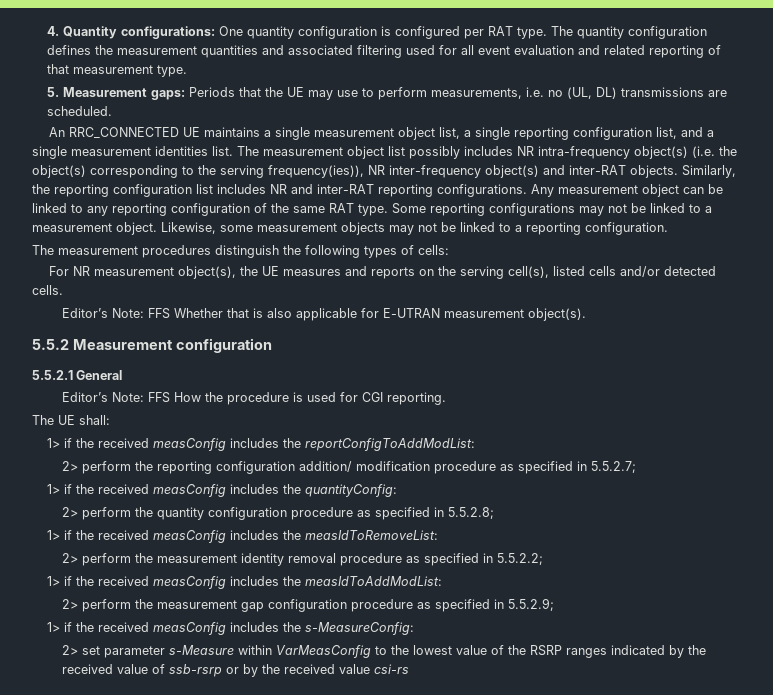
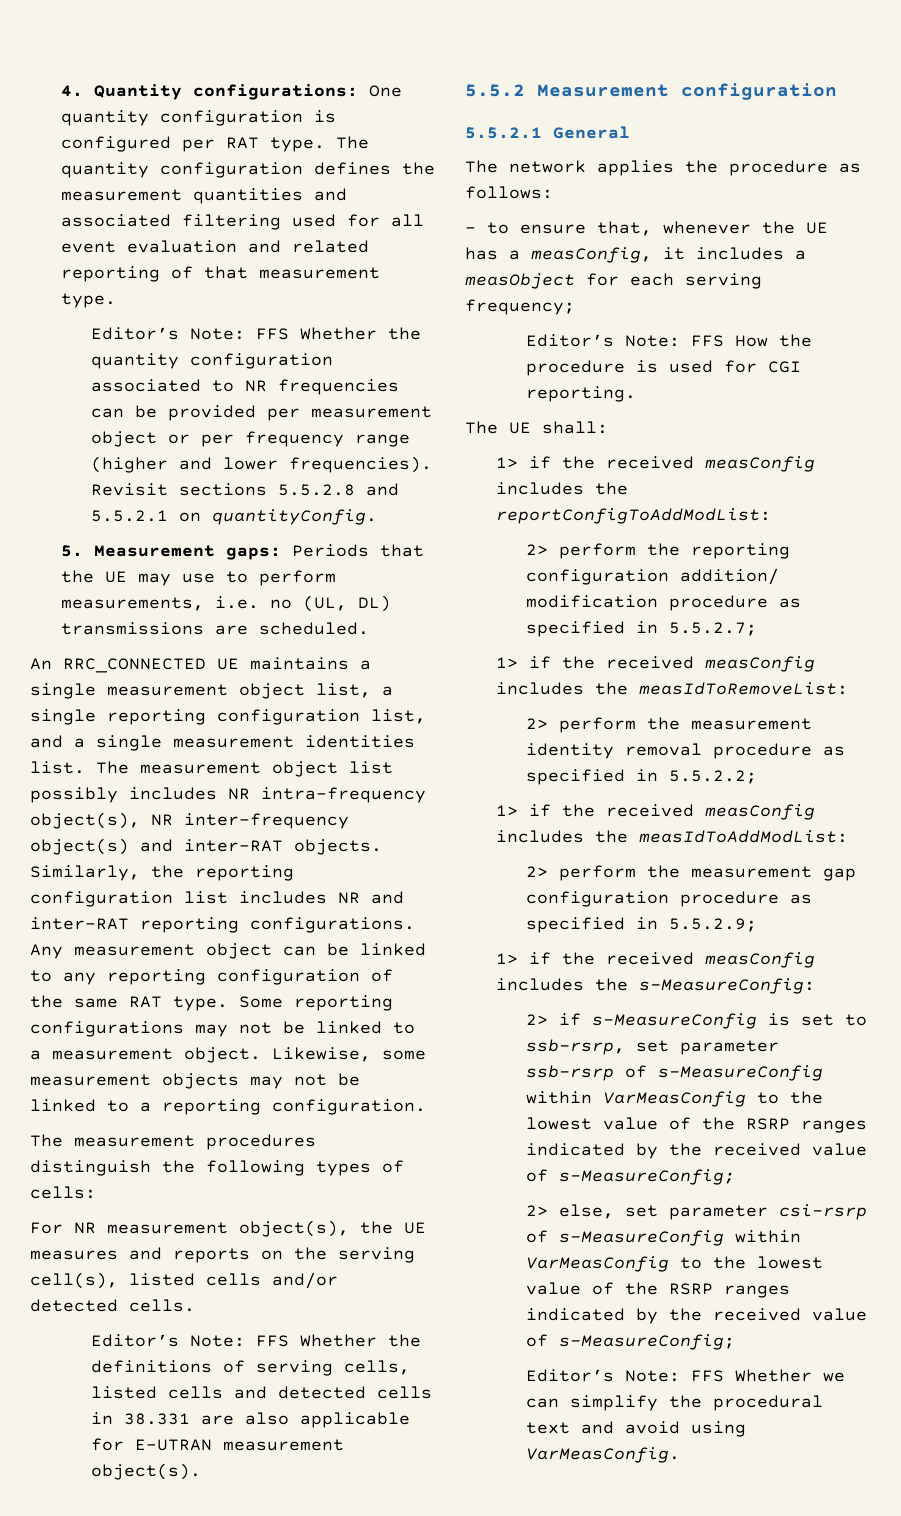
(188, 71) none -> [91,327,422,340] [91,353,334,369] [91,379,400,395] [91,405,433,421] [91,431,411,447] [91,456,433,473] [91,483,400,496] [91,509,378,525] // Editor’s Note: FFS Whether the quantity configuration associated to NR frequencies can be provided per measurement object or per frequency range (higher and lower frequencies). Revisit sections 5.5.2.8 and 5.5.2.1 on quantityConfig.
[634,146,737,159] [32,165,364,178] object(s) (i.e. the object(s) corresponding to the serving frequency(ies)), -> [30,812,140,829] object(s),
[227,308,264,318] that is -> [388,1334,422,1347] [91,1360,411,1376] [91,1386,433,1399] [91,1412,235,1425] the definitions of serving cells, listed cells and detected cells in 38.331 are
(123, 375) none -> [465,160,861,176] [465,186,553,199] [465,221,828,236] [465,247,806,263] [465,273,762,289] [465,299,575,315] // The network applies the procedure as follows: // - to ensure that, whenever the UE has a measConfig, it includes a measObject for each serving frequency;
[47,484,398,497] [62,507,495,520] // 1> if the received measConfig includes the quantityConfig: // 2> perform the quantity configuration procedure as specified in 5.5.2.8; -> (758, 629) none
[82,645,235,658] set parameter s-Measure -> [559,1013,868,1029] [526,1039,780,1055] [526,1065,824,1081] if s-MeasureConfig is set to ssb-rsrp, set parameter ssb-rsrp of s-MeasureConfig
[169,664,410,677] ssb-rsrp or by the received value csi-rs -> [559,1169,736,1185] [526,1204,868,1220] [526,1230,802,1246] [526,1256,824,1272] [526,1282,791,1298] [526,1308,868,1324] [526,1334,736,1350] [526,1369,846,1382] [526,1395,824,1411] [526,1421,747,1437] [526,1447,681,1463] s-MeasureConfig; // 2> else, set parameter csi-rsrp of s-MeasureConfig within VarMeasConfig to the lowest value of the RSRP ranges indicated by the received value of s-MeasureConfig; // Editor’s Note: FFS Whether we can simplify the procedural text and avoid using VarMeasConfig.

